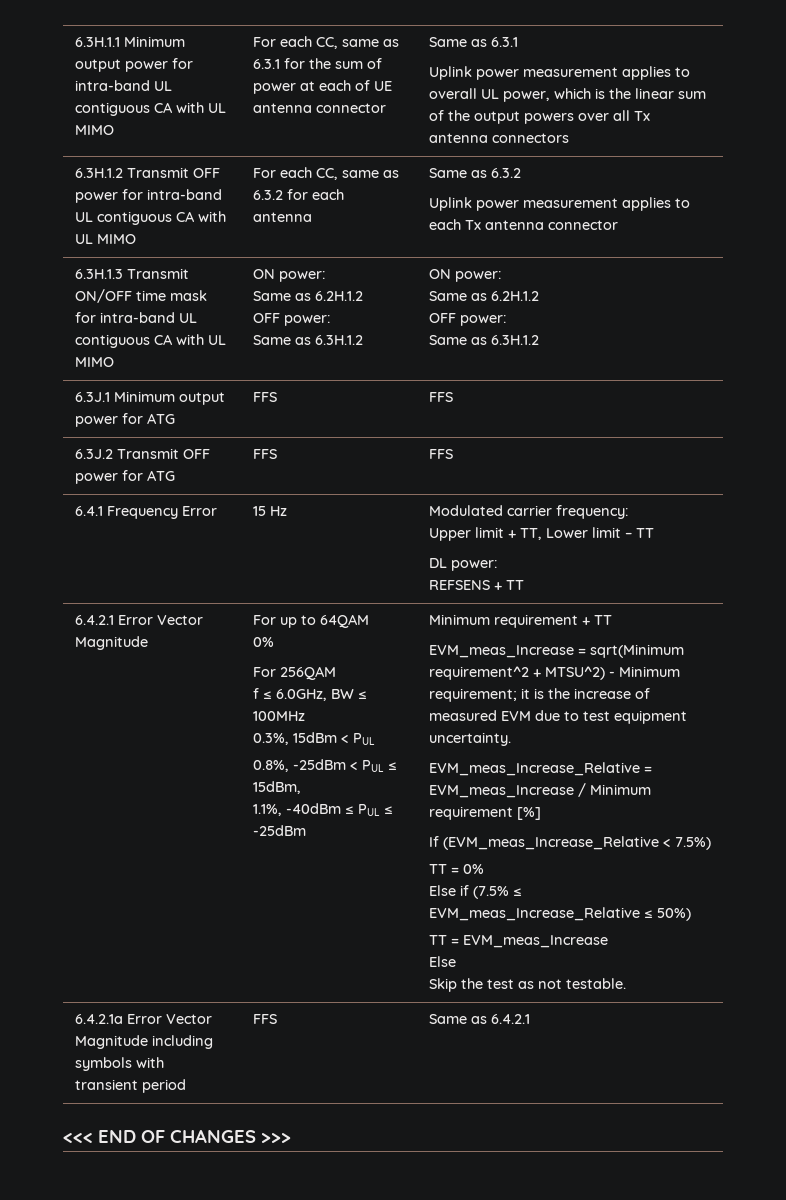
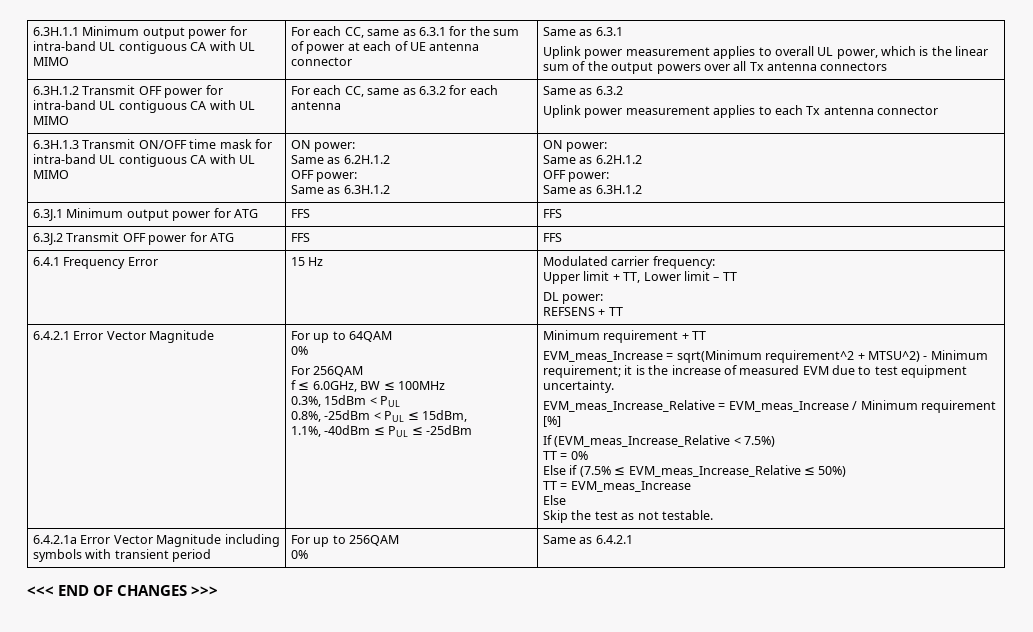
[252,1014,277,1024] FFS -> [291,535,400,547] [291,550,309,559] For up to 256QAM // 0%

